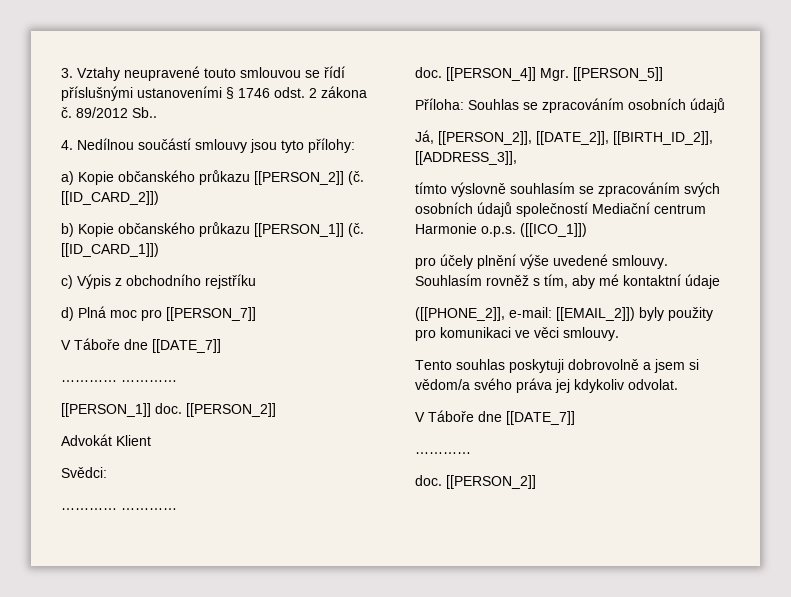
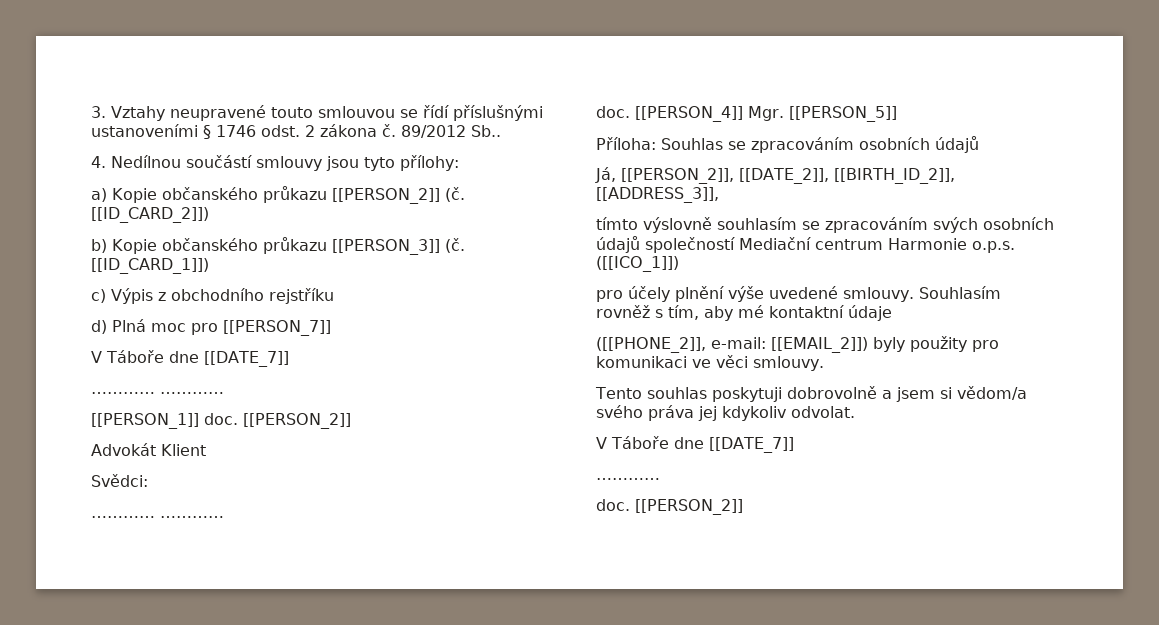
[254,223,344,237] [[PERSON_1]] -> [331,239,440,255] [[PERSON_3]]

